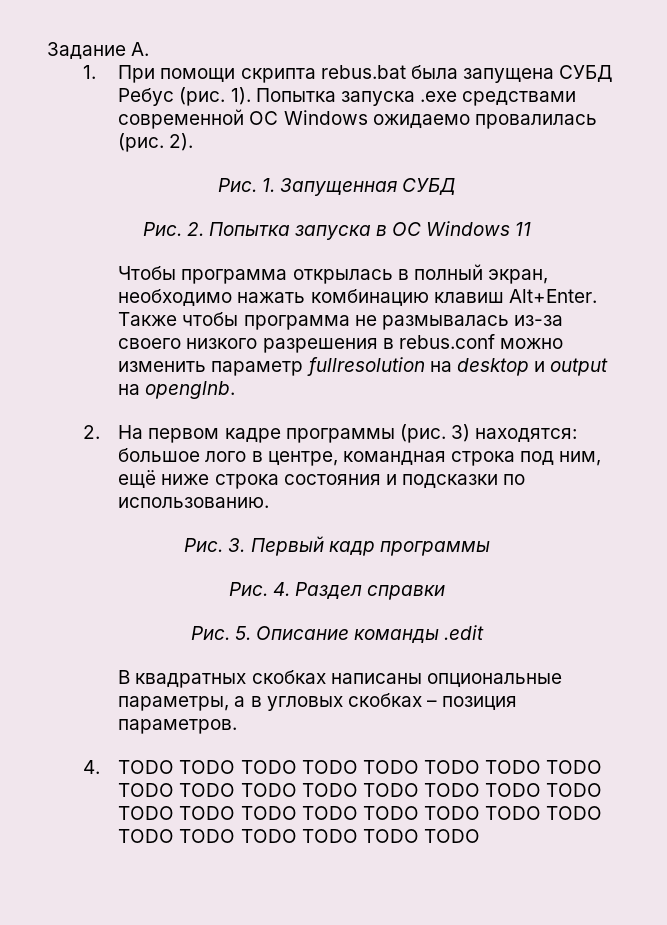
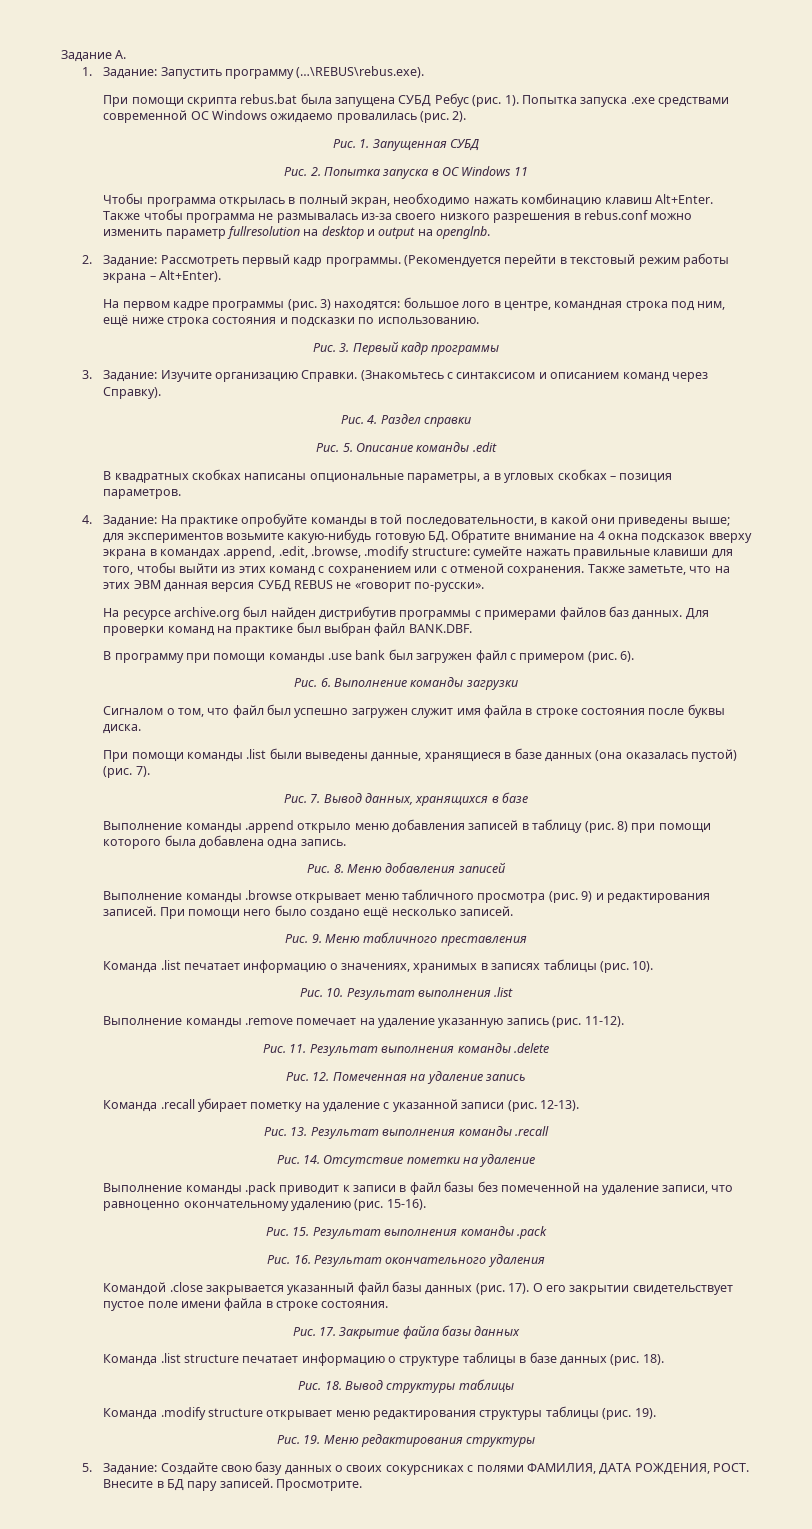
(96, 72) none -> [103,66,425,79] Задание: Запустить программу (…\REBUS\rebus.exe). //
(100, 432) none -> [103,253,729,267] [103,270,221,283] Задание: Рассмотреть первый кадр программы. (Рекомендуется перейти в текстовый режим работы экрана – Alt+Enter). //
(490, 548) none -> [82,370,708,382] [103,387,162,399] // 3. Задание: Изучите организацию Справки. (Знакомьтесь с синтаксисом и описанием команд через Справку).
[118,760,603,774] [118,783,603,797] [118,806,603,820] [118,829,480,843] TODO TODO TODO TODO TODO TODO TODO TODO TODO TODO TODO TODO TODO TODO TODO TODO TODO TODO TODO TODO TODO TODO TODO TODO TODO TODO TODO TODO TODO TODO -> [103,513,730,527] [103,529,752,543] [103,546,733,559] [103,562,730,576] [103,580,485,592] [103,606,709,620] [103,622,472,636] [103,649,635,663] [294,677,518,690] [103,704,725,718] [103,724,142,734] [103,748,738,762] [103,766,150,778] [283,792,529,806] [103,819,711,833] [103,835,346,849] [307,862,506,873] [103,889,710,903] [103,905,514,919] [285,932,527,946] [103,959,654,973] [299,987,514,1000] [103,1016,624,1028] [263,1043,549,1056] [286,1071,526,1084] [103,1098,579,1112] [264,1126,549,1139] [276,1154,536,1167] [103,1181,734,1195] [103,1199,426,1211] [266,1226,547,1239] [267,1254,545,1267] [103,1281,733,1295] [103,1298,389,1311] [292,1325,521,1339] [103,1352,664,1366] [298,1379,514,1393] [103,1406,656,1420] [276,1434,536,1447] [82,1461,750,1475] [103,1478,363,1491] Задание: На практике опробуйте команды в той последовательности, в какой они приведены выше; для экспериментов возьмите какую-нибудь готовую БД. Обратите внимание на 4 окна подсказок вверху экрана в командах .append, .edit, .browse, .modify structure: сумейте нажать правильные клавиши для того, чтобы выйти из этих команд с сохранением или с отменой сохранения. Также заметьте, что на этих ЭВМ данная версия СУБД REBUS не «говорит по-русски». // На ресурсе archive.org был найден дистрибутив программы с примерами файлов баз данных. Для проверки команд на практике был выбран файл BANK.DBF. // В программу при помощи команды .use bank был загружен файл с примером (рис. 6). // Рис. 6. Выполнение команды загрузки // Сигналом о том, что файл был успешно загружен служит имя файла в строке состояния после буквы диска. // При помощи команды .list были выведены данные, хранящиеся в базе данных (она оказалась пустой) (рис. 7). // Рис. 7. Вывод данных, хранящихся в базе // Выполнение команды .append открыло меню добавления записей в таблицу (рис. 8) при помощи которого была добавлена одна запись. // Рис. 8. Меню добавления записей // Выполнение команды .browse открывает меню табличного просмотра (рис. 9) и редактирования записей. При помощи него было создано ещё несколько записей. // Рис. 9. Меню табличного преставления // Команда .list печатает информацию о значениях, хранимых в записях таблицы (рис. 10). // Рис. 10. Результат выполнения .list // Выполнение команды .remove помечает на удаление указанную запись (рис. 11-12). // Рис. 11. Результат выполнения команды .delete // Рис. 12. Помеченная на удаление запись // Команда .recall убирает пометку на удаление с указанной записи (рис. 12-13). // Рис. 13. Результат выполнения команды .recall // Рис. 14. Отсутствие пометки на удаление // Выполнение команды .pack приводит к записи в файл базы без помеченной на удаление записи, что равноценно окончательному удалению (рис. 15-16). // Рис. 15. Результат выполнения команды .pack // Рис. 16. Результат окончательного удаления // Командой .close закрывается указанный файл базы данных (рис. 17). О его закрытии свидетельствует пустое поле имени файла в строке состояния. // Рис. 17. Закрытие файла базы данных // Команда .list structure печатает информацию о структуре таблицы в базе данных (рис. 18). // Рис. 18. Вывод структуры таблицы // Команда .modify structure открывает меню редактирования структуры таблицы (рис. 19). // Рис. 19. Меню редактирования структуры // 5. Задание: Создайте свою базу данных о своих сокурсниках с полями ФАМИЛИЯ, ДАТА РОЖДЕНИЯ, РОСТ. Внесите в БД пару записей. Просмотрите.

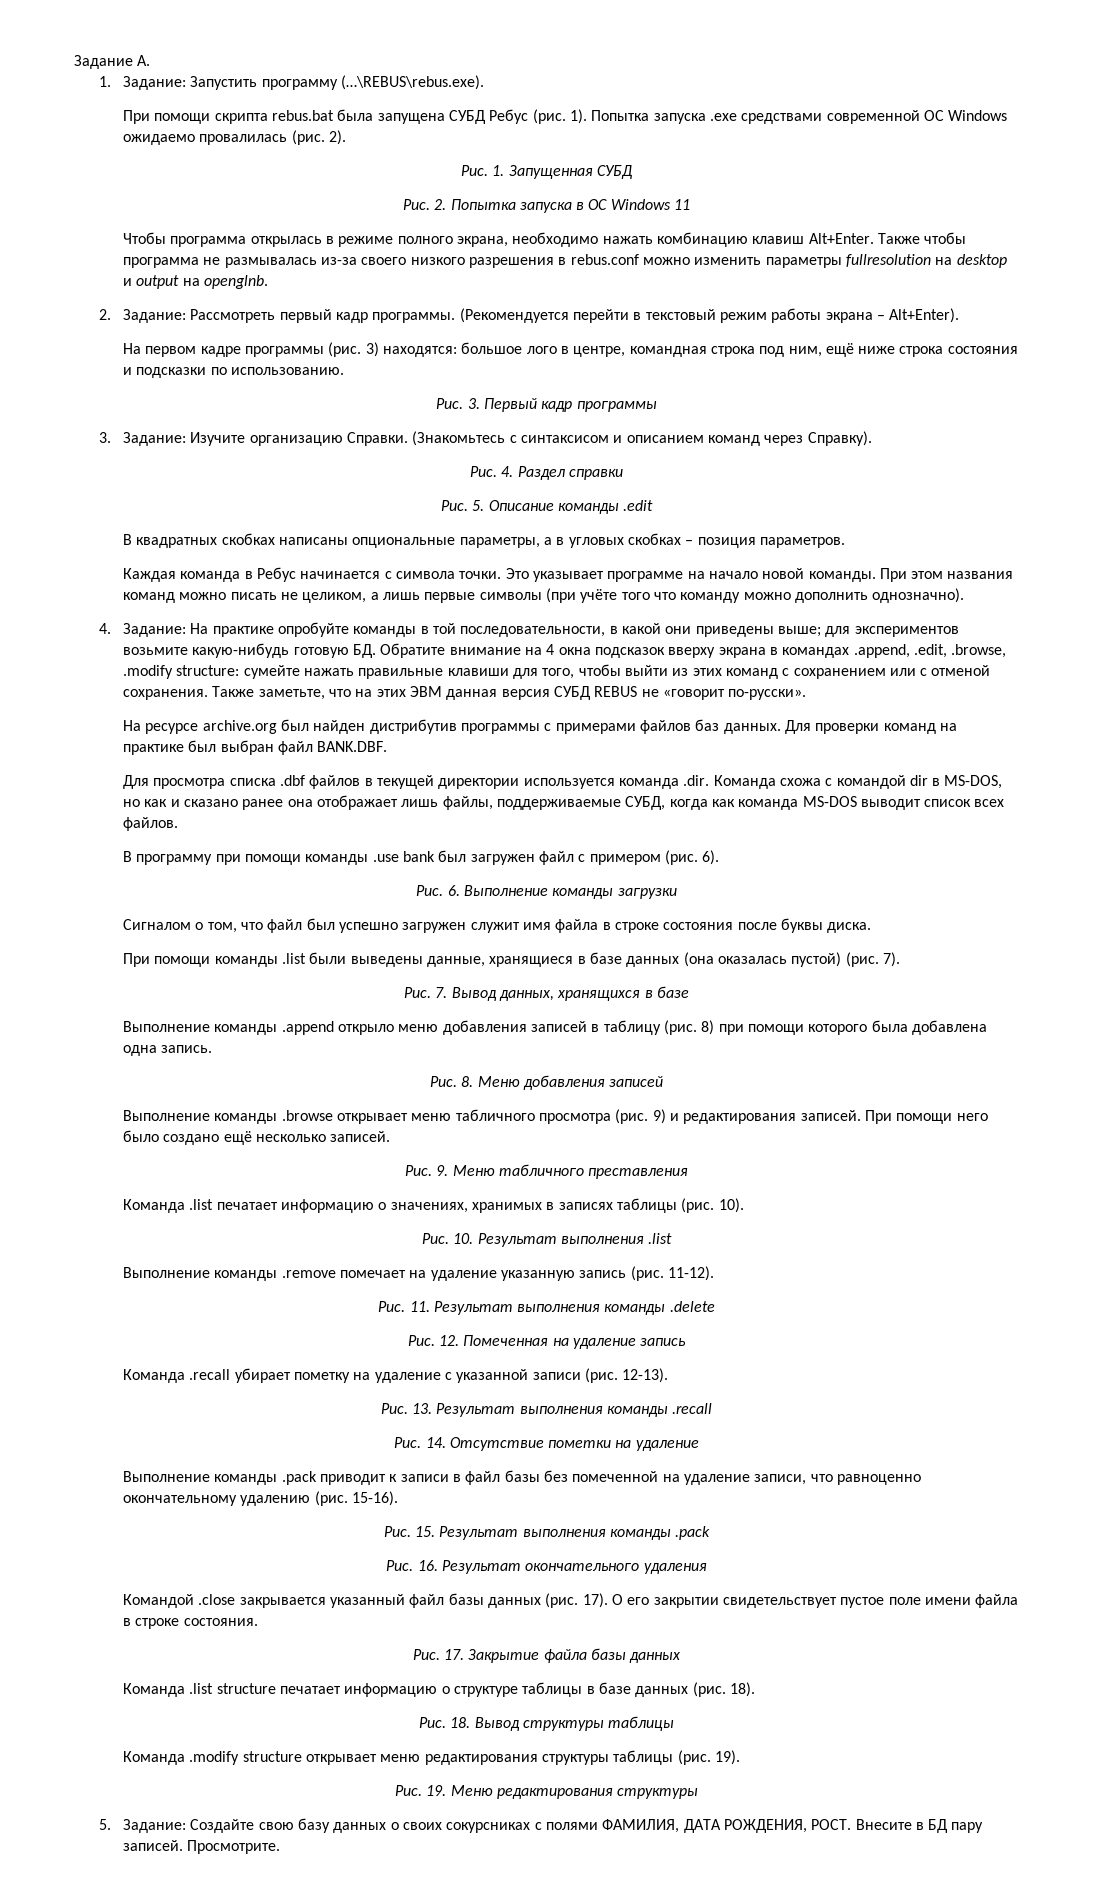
[298,194,391,207] полный экран, -> [338,236,508,247] режиме полного экрана,
[165,229,226,239] параметр -> [765,257,842,268] параметры
(182, 494) none -> [123,567,1014,582] [123,588,965,603] // Каждая команда в Ребус начинается с символа точки. Это указывает программе на начало новой команды. При этом названия команд можно писать не целиком, а лишь первые символы (при учёте того что команду можно дополнить однозначно).
(472, 628) none -> [123,775,1003,789] [123,795,1005,810] [123,817,179,831] // Для просмотра списка .dbf файлов в текущей директории используется команда .dir. Команда схожа с командой dir в MS-DOS, но как и сказано ранее она отображает лишь файлы, поддерживаемые СУБД, когда как команда MS-DOS выводит список всех файлов.

